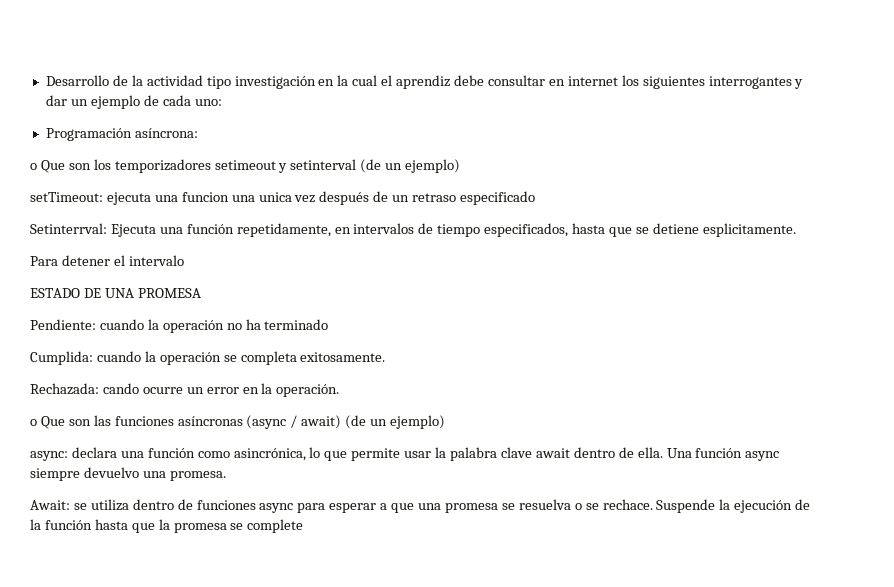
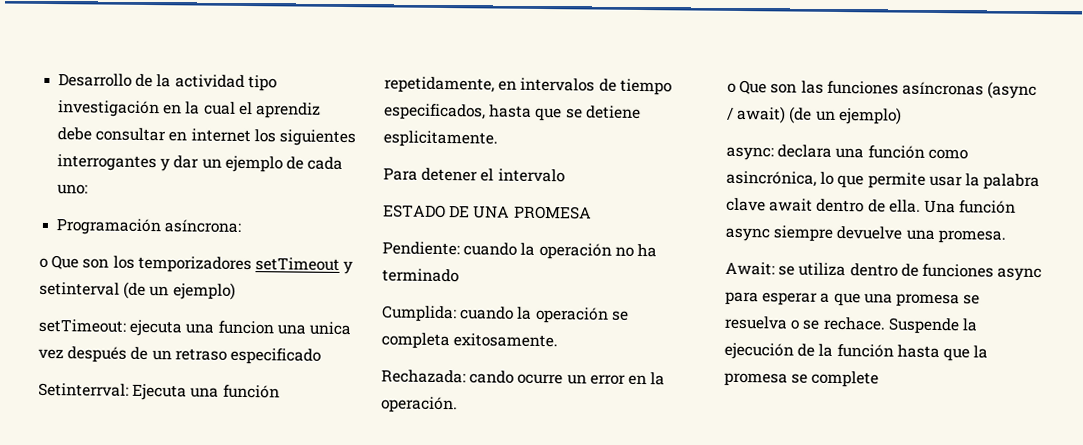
[214,160,276,170] setimeout -> [254,257,340,271] setTimeout
[83,467,139,478] devuelvo -> [836,225,903,240] devuelve

